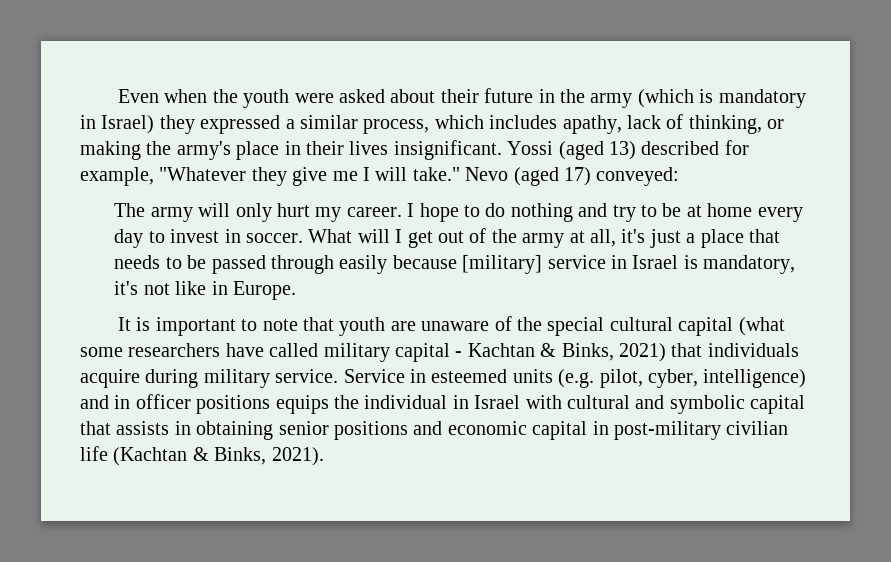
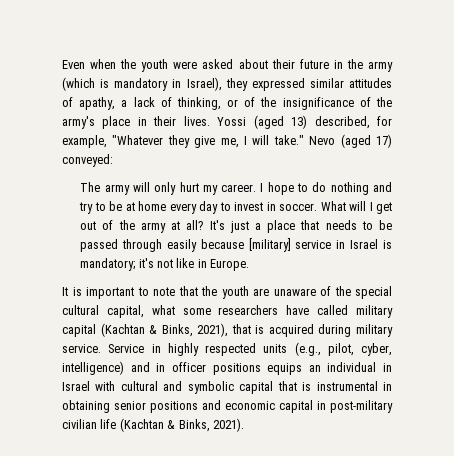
[101,115,155,134] Israel) -> [186,77,222,91] Israel),
[285,114,785,134] [80,141,141,160] a similar process, which includes apathy, lack of thinking, or making -> [309,78,392,88] [62,97,371,110] similar attitudes of apathy, a lack of thinking, or of the insignificance of
[349,140,502,160] lives insignificant. -> [183,116,210,126] lives.
[641,141,720,155] described -> [314,116,370,129] described,
[332,171,358,181] me -> [220,138,239,148] me,
[590,229,646,247] all, it's -> [186,220,225,230] all? It's
[703,255,796,274] mandatory, -> [80,258,136,271] mandatory;
(334, 324) none -> [201,286,217,296] the
[678,317,785,336] capital (what -> [106,305,175,318] capital, what
[455,343,799,362] [80,369,140,388] - Kachtan & Binks, 2021) that individuals acquire -> [100,323,314,337] (Kachtan & Binks, 2021), that is acquired
[431,369,595,388] esteemed units (e.g. -> [167,342,321,356] highly respected units (e.g.,
[334,395,359,409] the -> [308,365,321,372] an
[116,421,170,435] assists -> [302,381,378,391] is instrumental

